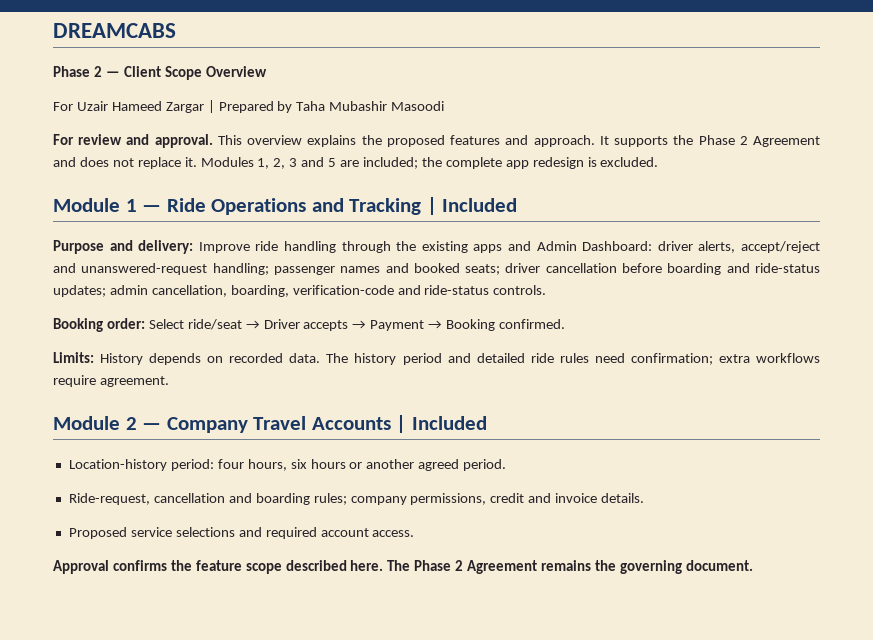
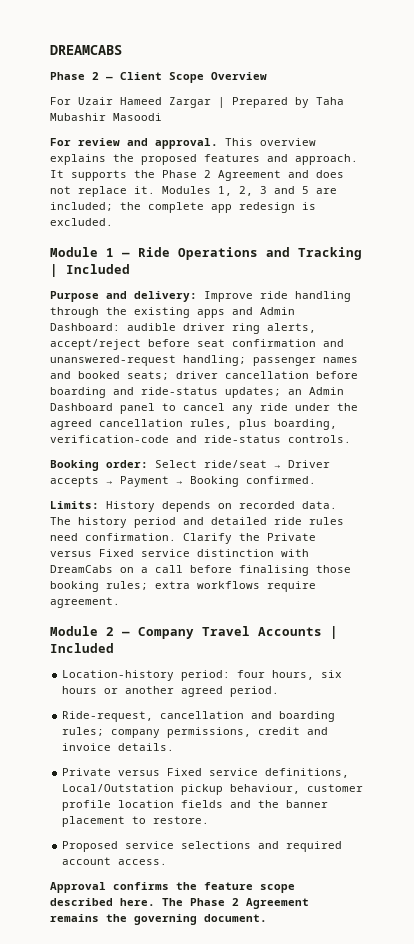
[657,241,821,253] driver alerts, accept/reject -> [127,323,316,334] [50,339,316,350] audible driver ring alerts, accept/reject before seat confirmation
[109,285,227,297] admin cancellation, -> [288,387,344,395] [50,403,358,414] [50,419,267,430] an Admin Dashboard panel to cancel any ride under the agreed cancellation rules, plus
[630,353,713,365] confirmation; -> [85,533,316,544] [50,549,309,557] [50,565,351,576] [50,581,148,592] confirmation. Clarify the Private versus Fixed service distinction with DreamCabs on a call before finalising those booking rules;
(645, 498) none -> [62,768,350,778] [62,784,364,795] [62,800,329,811] [62,816,210,827] // Private versus Fixed service definitions, Local/Outstation pickup behaviour, customer profile location fields and the banner placement to restore.

